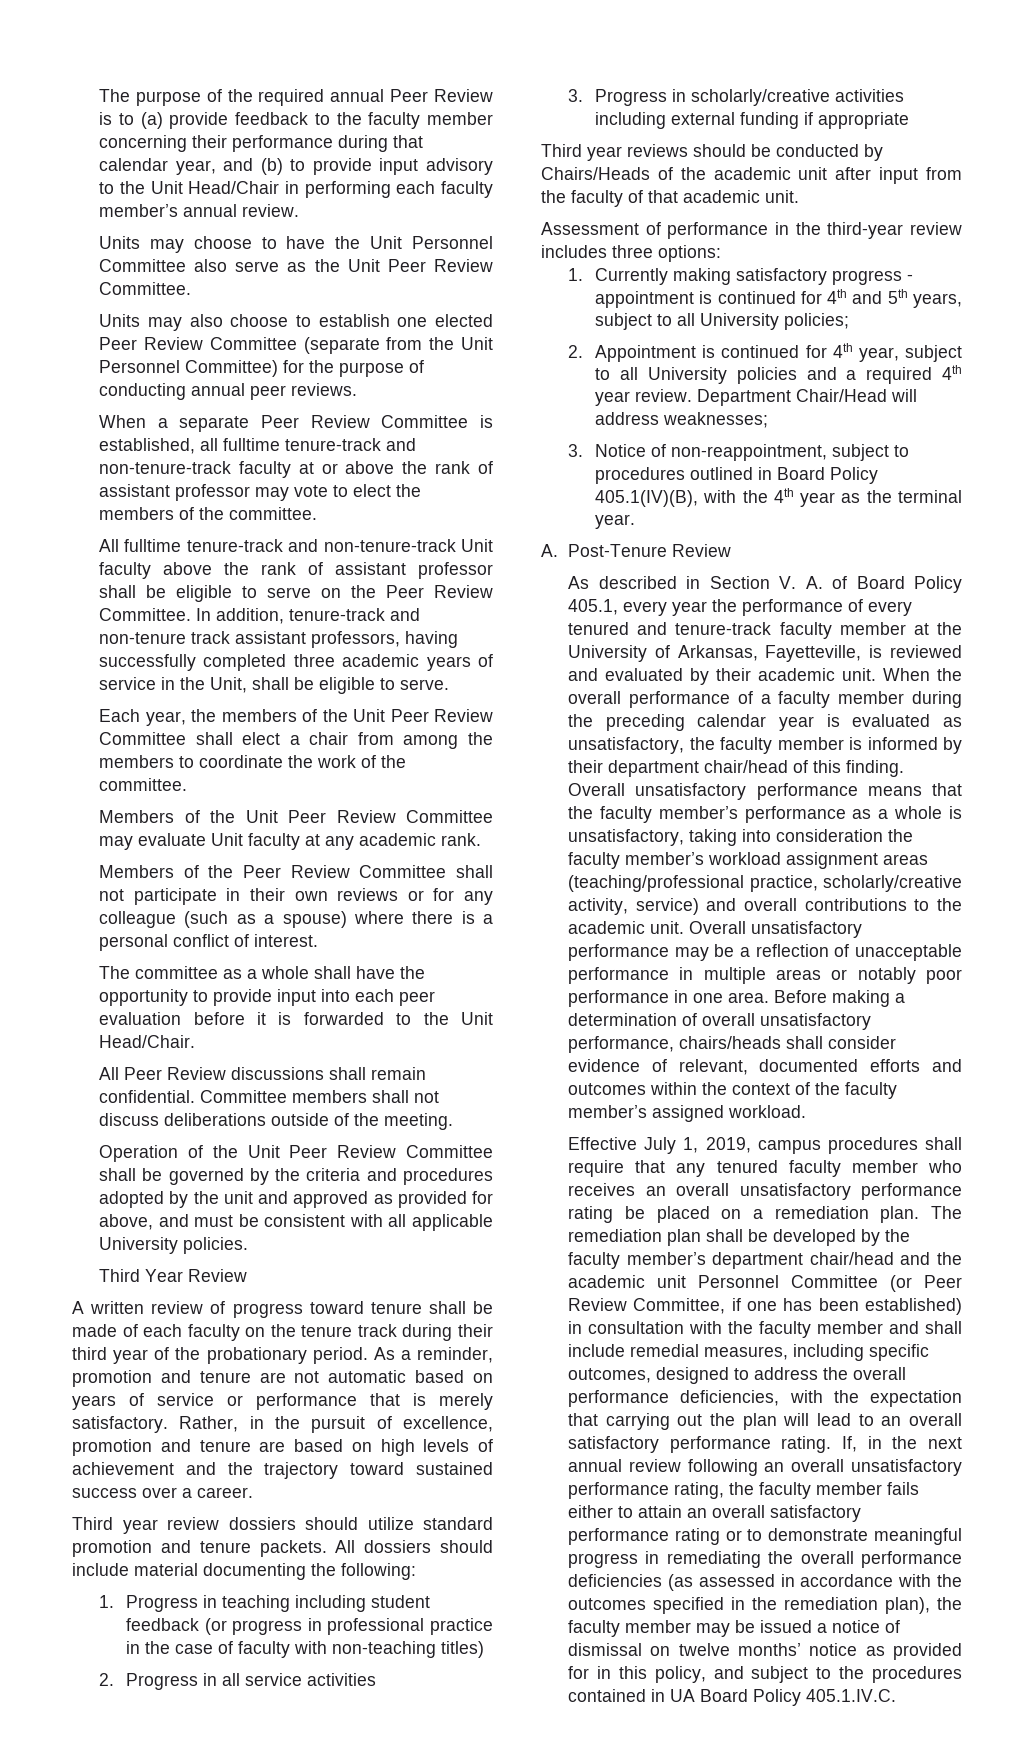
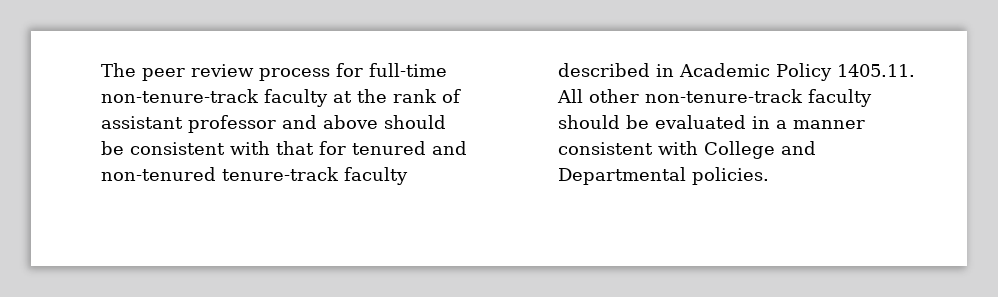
[99,89,494,106] [99,112,493,129] [99,135,424,152] [99,158,493,175] [99,181,493,198] [99,204,300,217] [99,236,494,253] [99,259,493,272] [99,282,192,295] [99,314,493,331] [99,337,493,354] [99,360,425,377] [99,383,358,400] [99,415,493,432] [99,438,417,454] The purpose of the required annual Peer Review is to (a) provide feedback to the faculty member concerning their performance during that calendar year, and (b) to provide input advisory to the Unit Head/Chair in performing each faculty member’s annual review. // Units may choose to have the Unit Personnel Committee also serve as the Unit Peer Review Committee. // Units may also choose to establish one elected Peer Review Committee (separate from the Unit Personnel Committee) for the purpose of conducting annual peer reviews. // When a separate Peer Review Committee is established, all fulltime tenure-track and -> [100,63,447,81] The peer review process for full-time
[321,461,494,474] [99,484,422,501] [99,507,318,520] [99,539,493,552] [99,562,493,579] [99,585,493,602] [99,608,421,624] [99,631,459,648] [99,654,494,671] [99,677,450,694] [99,709,493,726] [99,732,493,749] [99,755,407,768] [99,778,188,791] [99,810,493,823] [99,833,482,850] [99,865,493,878] [99,888,493,905] [99,911,493,928] [99,934,319,951] [99,966,426,979] [99,989,436,1006] [99,1012,493,1025] [99,1035,196,1048] [99,1067,427,1080] [99,1090,440,1103] [99,1113,454,1130] [99,1145,493,1162] [99,1168,493,1185] [99,1191,493,1208] [99,1214,493,1231] [99,1237,249,1254] [99,1269,248,1282] [72,1301,493,1318] [72,1324,493,1341] [72,1347,493,1364] [72,1370,493,1387] [72,1393,493,1410] [72,1416,493,1433] [72,1439,493,1456] [72,1462,494,1479] [72,1487,253,1498] [72,1517,493,1534] [72,1540,493,1557] [72,1563,416,1580] [99,1595,431,1612] [126,1618,493,1635] [126,1641,485,1658] [99,1673,377,1690] [568,89,905,106] [595,112,910,129] [541,144,883,161] [541,167,962,184] [541,190,799,207] [541,222,962,239] [541,245,721,262] [568,268,914,285] [595,289,962,308] [595,313,850,330] [568,343,962,362] [595,365,962,384] [595,389,918,406] [595,412,769,428] [568,444,910,461] [595,467,879,484] [595,488,962,507] [595,514,636,529] [541,544,732,557] [568,576,962,593] [568,599,913,616] [568,622,962,639] [568,645,962,662] [568,668,962,685] [568,691,962,708] [568,714,962,731] [568,737,962,754] [568,760,905,777] [568,783,962,800] [568,806,962,823] [568,829,914,846] [568,852,929,869] [568,875,962,892] [568,898,962,915] [568,921,863,938] [568,944,962,961] [568,967,962,984] [568,990,906,1007] [568,1013,872,1030] [568,1036,897,1053] [568,1059,962,1075] [568,1082,898,1099] [568,1105,807,1122] [568,1137,962,1154] [568,1160,962,1177] [568,1183,962,1200] [568,1206,962,1223] [568,1229,911,1246] [568,1252,962,1269] [568,1275,962,1292] [568,1298,962,1315] [568,1321,962,1338] [568,1344,930,1361] [568,1367,907,1384] [568,1390,962,1407] [568,1413,962,1430] [568,1436,962,1453] [568,1459,962,1476] [568,1482,920,1499] [568,1505,862,1522] [568,1528,962,1545] [568,1551,962,1568] [568,1574,962,1591] [568,1597,962,1614] [568,1620,901,1637] [568,1643,962,1660] [568,1666,962,1683] [568,1689,897,1706] or above the rank of assistant professor may vote to elect the members of the committee. // All fulltime tenure-track and non-tenure-track Unit faculty above the rank of assistant professor shall be eligible to serve on the Peer Review Committee. In addition, tenure-track and non-tenure track assistant professors, having successfully completed three academic years of service in the Unit, shall be eligible to serve. // Each year, the members of the Unit Peer Review Committee shall elect a chair from among the members to coordinate the work of the committee. // Members of the Unit Peer Review Committee may evaluate Unit faculty at any academic rank. // Members of the Peer Review Committee shall not participate in their own reviews or for any colleague (such as a spouse) where there is a personal conflict of interest. // The committee as a whole shall have the opportunity to provide input into each peer evaluation before it is forwarded to the Unit Head/Chair. // All Peer Review discussions shall remain confidential. Committee members shall not discuss deliberations outside of the meeting. // Operation of the Unit Peer Review Committee shall be governed by the criteria and procedures adopted by the unit and approved as provided for above, and must be consistent with all applicable University policies. // Third Year Review // A written review of progress toward tenure shall be made of each faculty on the tenure track during their third year of the probationary period. As a reminder, promotion and tenure are not automatic based on years of service or performance that is merely satisfactory. Rather, in the pursuit of excellence, promotion and tenure are based on high levels of achievement and the trajectory toward sustained success over a career. // Third year review dossiers should utilize standard promotion and tenure packets. All dossiers should include material documenting the following: // 1. Progress in teaching including student feedback (or progress in professional practice in the case of faculty with non-teaching titles) // 2. Progress in all service activities // 3. Progress in scholarly/creative activities including external funding if appropriate // Third year reviews should be conducted by Chairs/Heads of the academic unit after input from the faculty of that academic unit. // Assessment of performance in the third-year review includes three options: // 1. Currently making satisfactory progress - appointment is continued for 4th and 5th years, subject to all University policies; // 2. Appointment is continued for 4th year, subject to all University policies and a required 4th year review. Department Chair/Head will address weaknesses; // 3. Notice of non-reappointment, subject to procedures outlined in Board Policy 405.1(IV)(B), with the 4th year as the terminal year. // A. Post-Tenure Review // As described in Section V. A. of Board Policy 405.1, every year the performance of every tenured and tenure-track faculty member at the University of Arkansas, Fayetteville, is reviewed and evaluated by their academic unit. When the overall performance of a faculty member during the preceding calendar year is evaluated as unsatisfactory, the faculty member is informed by their department chair/head of this finding. Overall unsatisfactory performance means that the faculty member’s performance as a whole is unsatisfactory, taking into consideration the faculty member’s workload assignment areas (teaching/professional practice, scholarly/creative activity, service) and overall contributions to the academic unit. Overall unsatisfactory performance may be a reflection of unacceptable performance in multiple areas or notably poor performance in one area. Before making a determination of overall unsatisfactory performance, chairs/heads shall consider evidence of relevant, documented efforts and outcomes within the context of the faculty member’s assigned workload. // Effective July 1, 2019, campus procedures shall require that any tenured faculty member who receives an overall unsatisfactory performance rating be placed on a remediation plan. The remediation plan shall be developed by the faculty member’s department chair/head and the academic unit Personnel Committee (or Peer Review Committee, if one has been established) in consultation with the faculty member and shall include remedial measures, including specific outcomes, designed to address the overall performance deficiencies, with the expectation that carrying out the plan will lead to an overall satisfactory performance rating. If, in the next annual review following an overall unsatisfactory performance rating, the faculty member fails either to attain an overall satisfactory performance rating or to demonstrate meaningful progress in remediating the overall performance deficiencies (as assessed in accordance with the outcomes specified in the remediation plan), the faculty member may be issued a notice of dismissal on twelve months’ notice as provided for in this policy, and subject to the procedures contained in UA Board Policy 405.1.IV.C. -> [356,89,461,103] [100,115,446,133] [100,141,467,155] [100,167,408,185] [557,63,915,81] [556,89,872,107] [557,115,865,129] [557,141,816,159] [557,167,769,185] the rank of assistant professor and above should be consistent with that for tenured and non-tenured tenure-track faculty described in Academic Policy 1405.11. All other non-tenure-track faculty should be evaluated in a manner consistent with College and Departmental policies.

